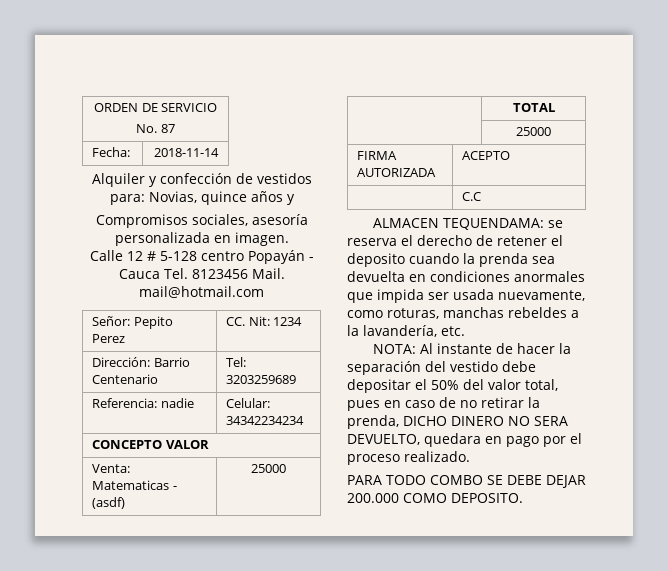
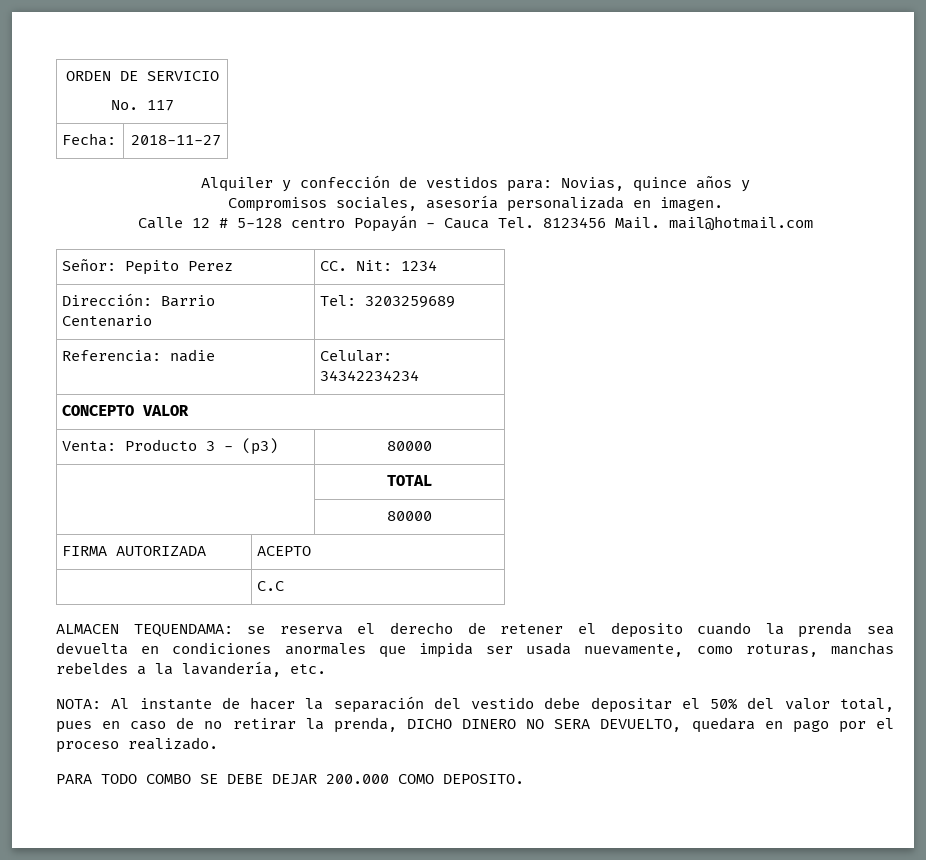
[160,124,175,133] 87 -> [146,100,174,111] 117
[153,148,219,157] 2018-11-14 -> [130,135,221,146] 2018-11-27
[92,480,177,490] [92,497,126,509] [251,464,286,473] Matematicas - (asdf) | 25000 -> [125,438,279,455] [387,441,432,451] Producto 3 - (p3) | 80000
[516,127,551,136] 25000 -> [387,511,432,521] 80000

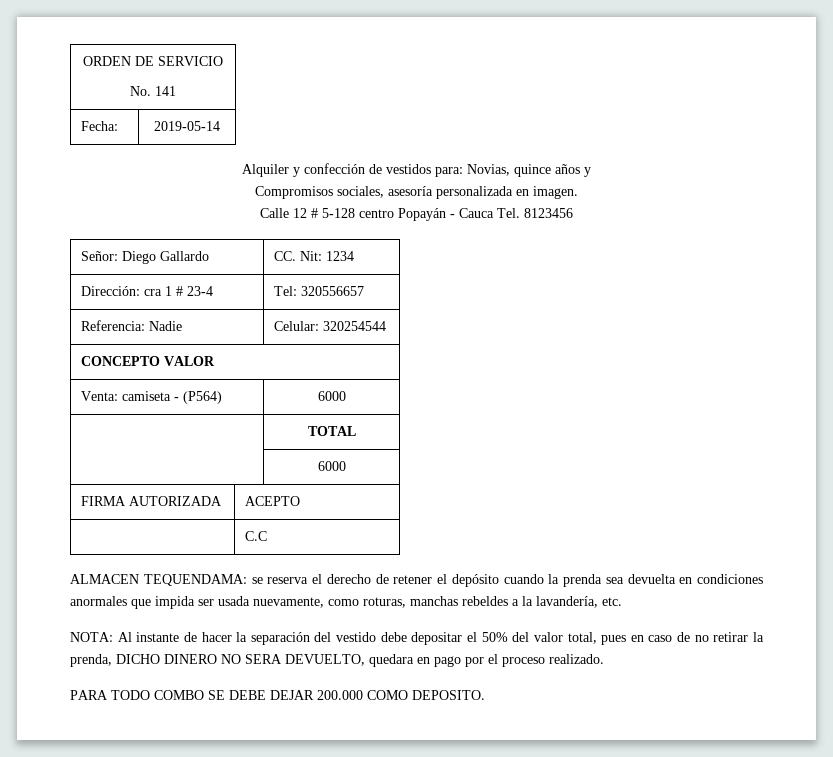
[146,100,174,111] 117 -> [155,86,176,96] 141
[130,135,221,146] 2018-11-27 -> [154,121,220,131] 2019-05-14
[614,216,813,231] Mail. mail@hotmail.com -> (573, 213) none
[125,260,234,275] Pepito Perez -> [122,251,210,264] Diego Gallardo
[161,295,216,307] [62,315,153,327] Barrio Centenario -> [144,286,214,296] cra 1 # 23-4
[365,296,456,308] 3203259689 -> [301,286,365,296] 320556657
[170,349,216,362] nadie -> [149,321,183,331] Nadie
[320,370,420,381] 34342234234 -> [323,321,387,331] 320254544
[125,438,279,455] [387,441,432,451] Producto 3 - (p3) | 80000 -> [122,391,223,404] [317,391,346,401] camiseta - (P564) | 6000
[387,511,432,521] 80000 -> [317,461,346,471] 6000
[610,622,683,638] deposito -> [451,574,499,587] depósito

